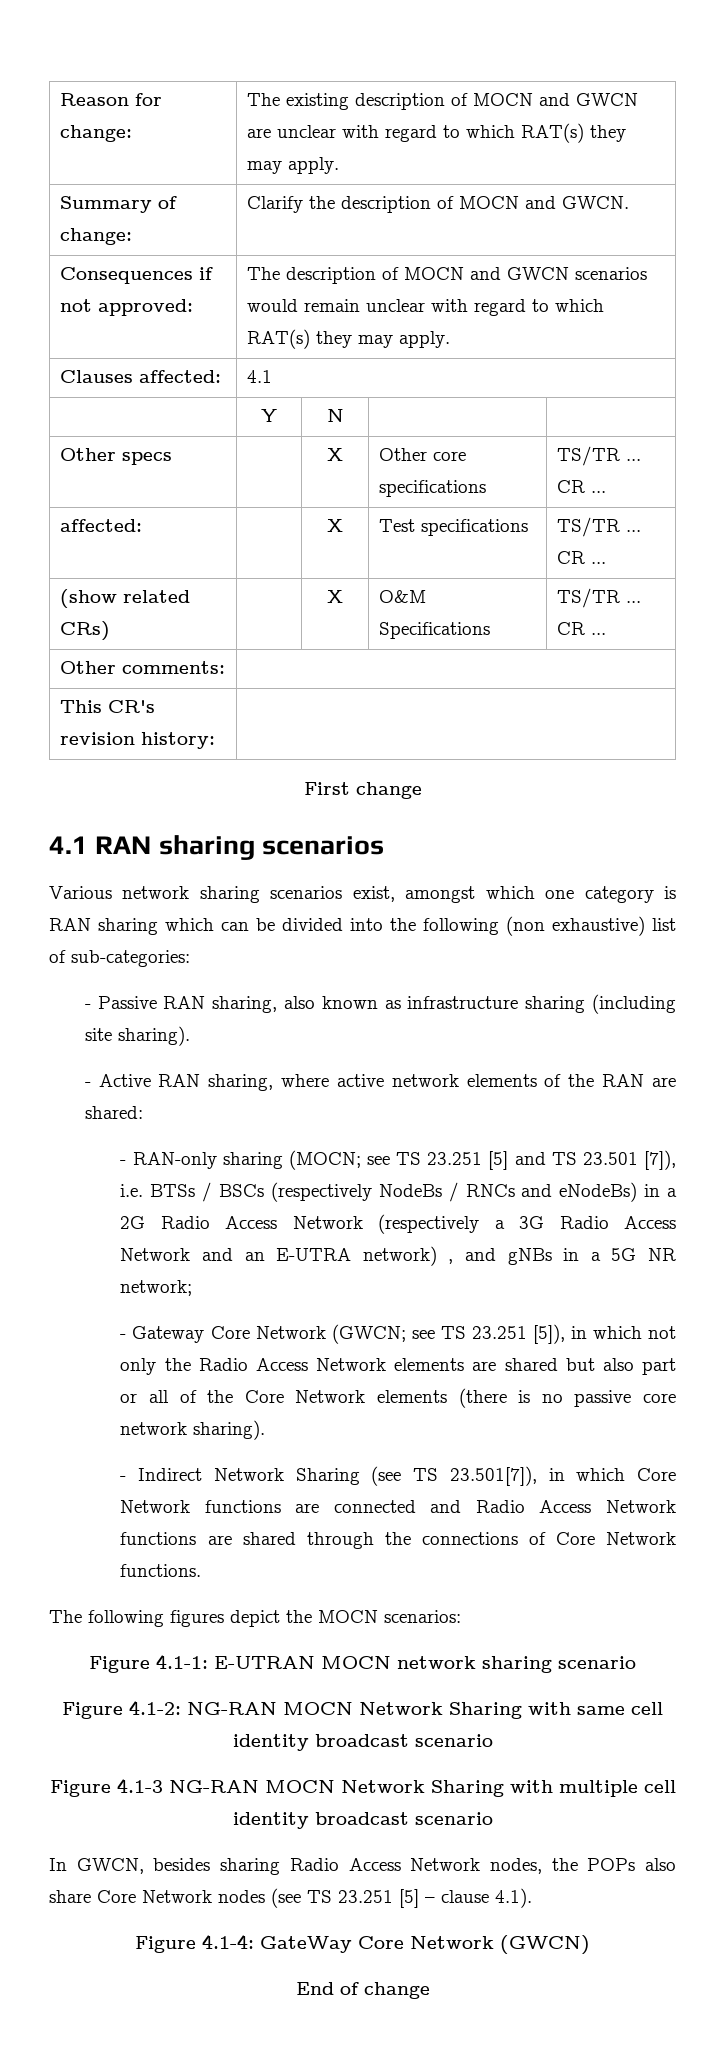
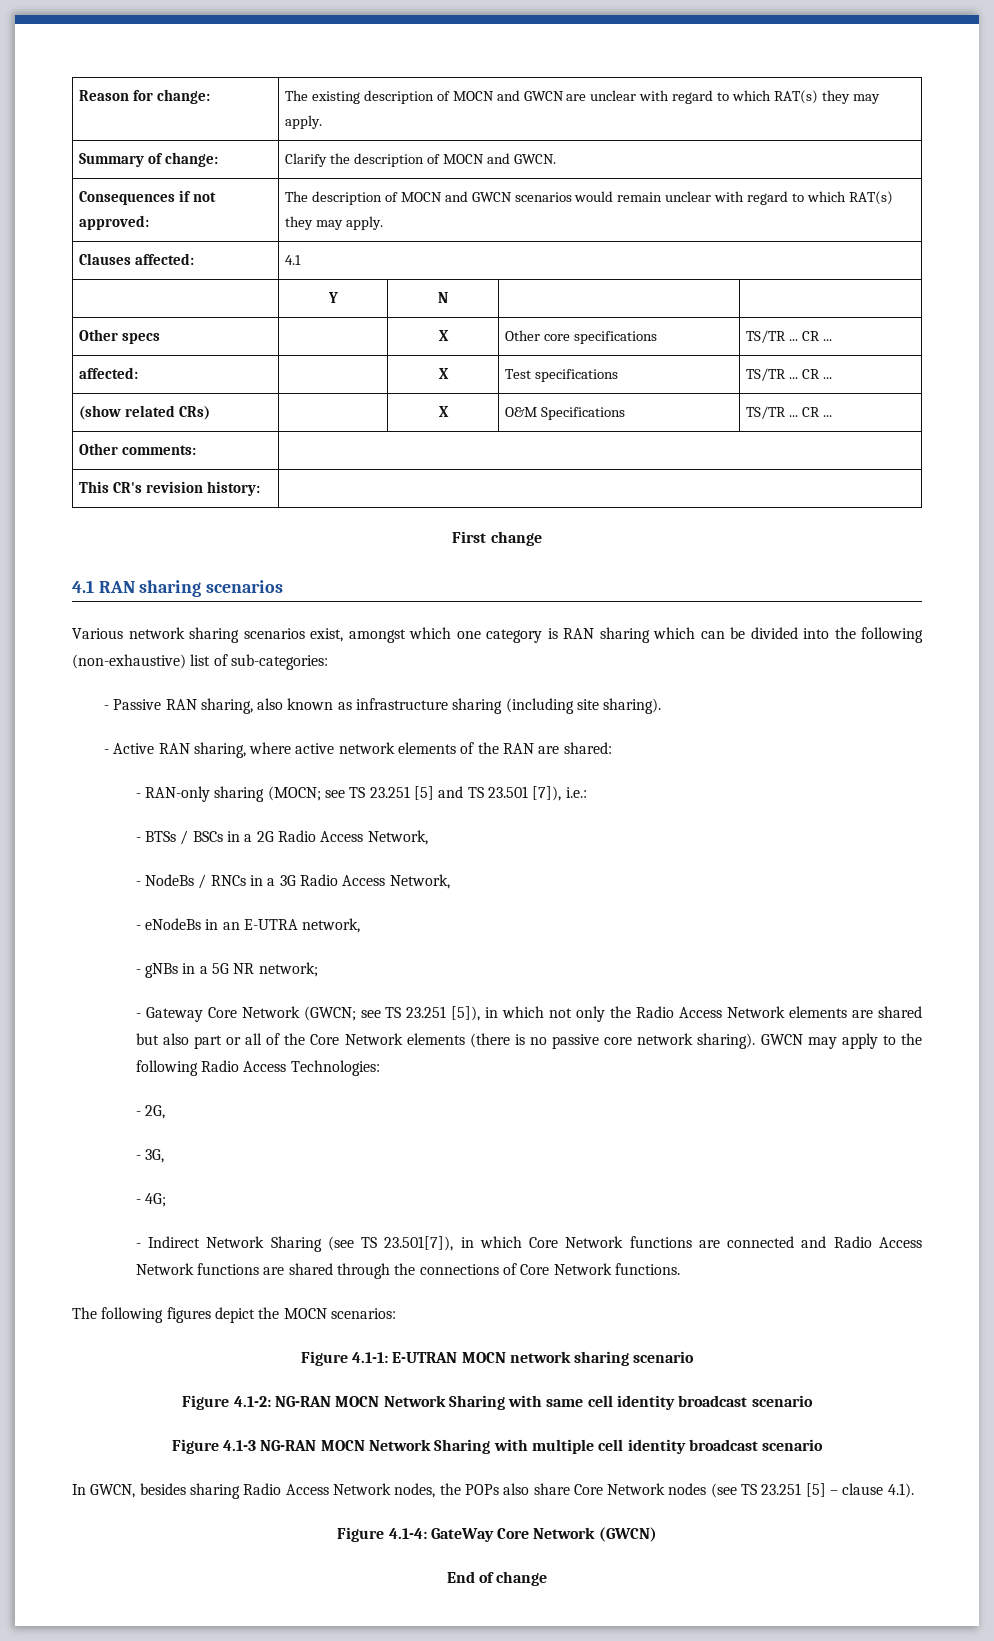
[506,916,645,936] (non exhaustive) -> [72,654,186,669] (non-exhaustive)
[120,1184,144,1197] i.e. -> [565,787,587,798] [135,837,141,842] i.e.: // -
[270,1182,638,1202] (respectively NodeBs / RNCs and eNodeBs) -> (223, 836) none
[292,1214,677,1234] [120,1246,497,1266] Network (respectively a 3G Radio Access Network and an E-UTRA network) , and -> [367,830,428,845] [135,874,450,889] [135,918,361,933] [135,969,141,974] Network, // - NodeBs / RNCs in a 3G Radio Access Network, // - eNodeBs in an E-UTRA network, // -
(266, 1430) none -> [760,1033,922,1049] [135,1060,380,1076] [135,1105,166,1119] [135,1149,165,1163] [135,1193,167,1207] GWCN may apply to the following Radio Access Technologies: // - 2G, // - 3G, // - 4G;

